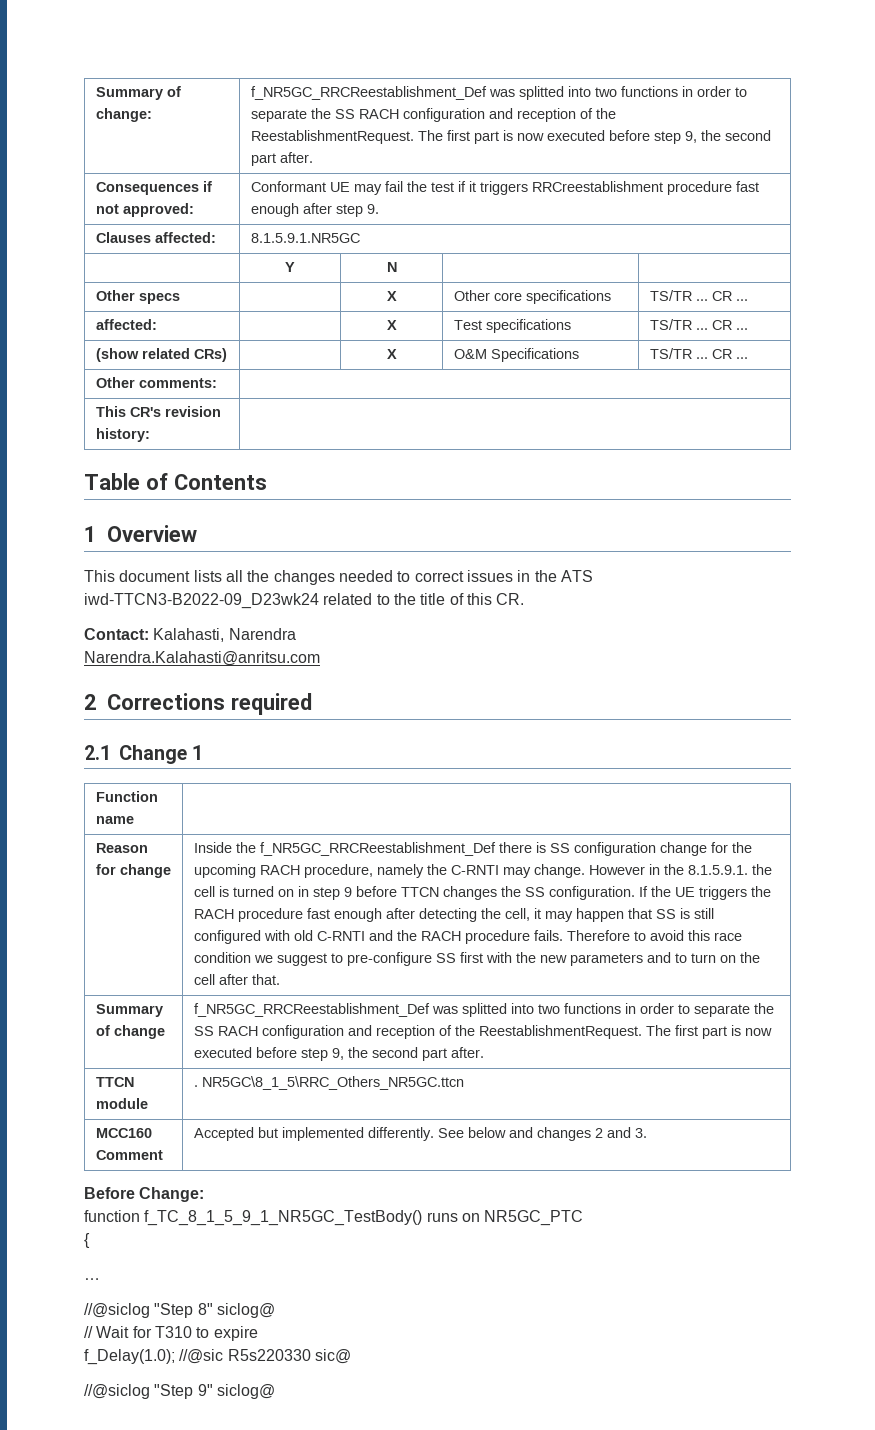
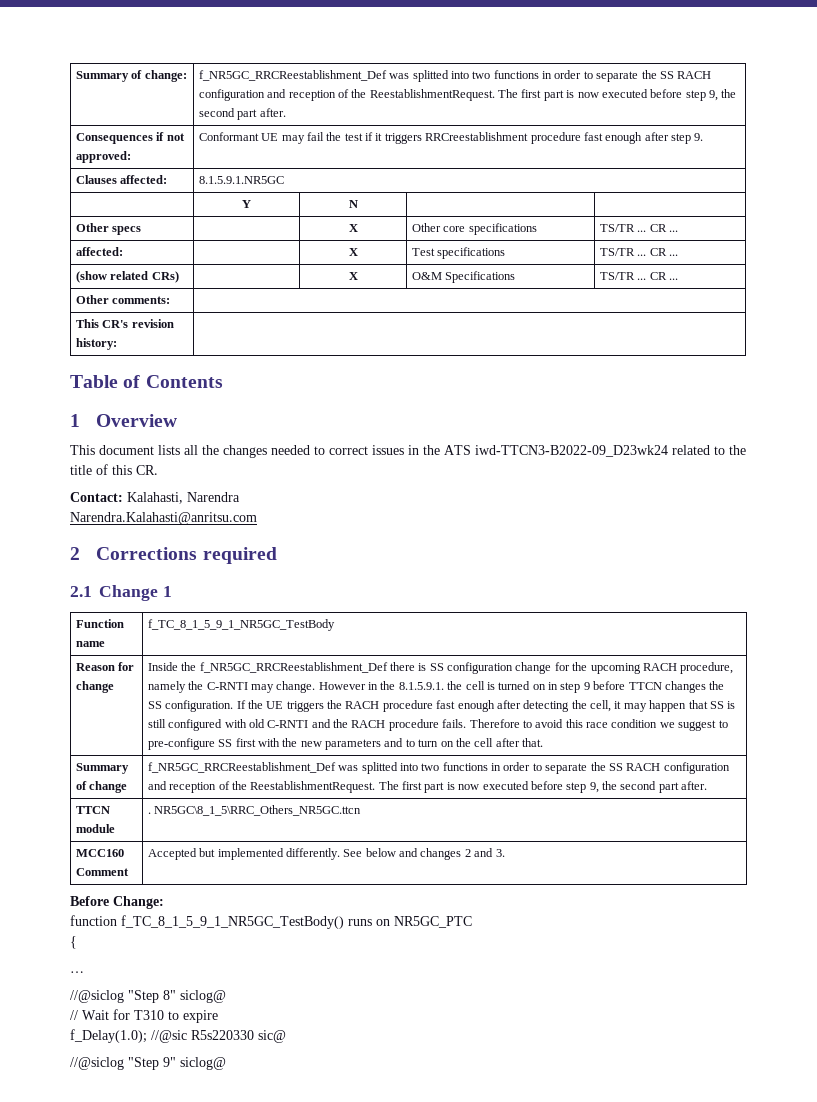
(134, 820) none -> [147,619,335,631] f_TC_8_1_5_9_1_NR5GC_TestBody

